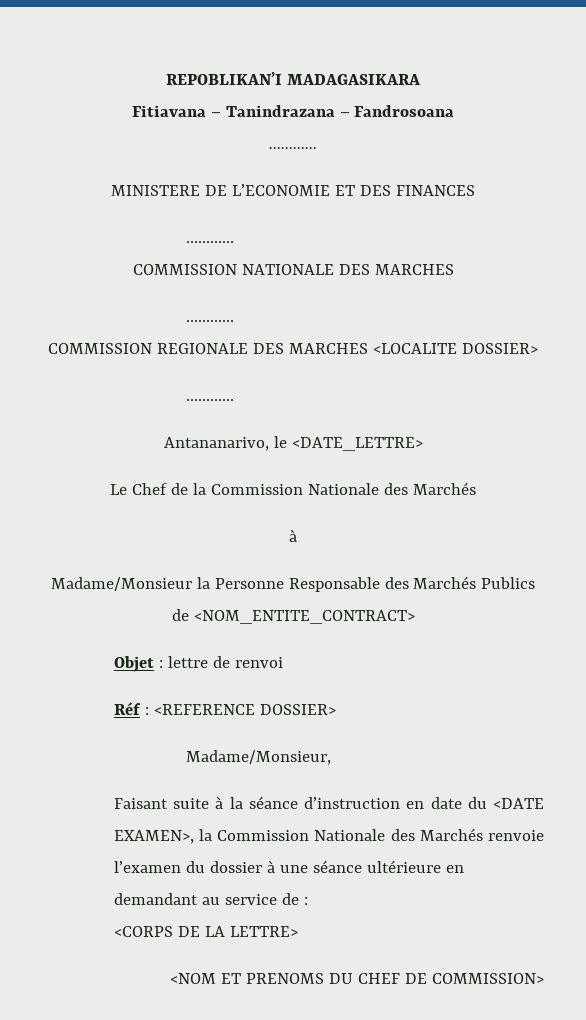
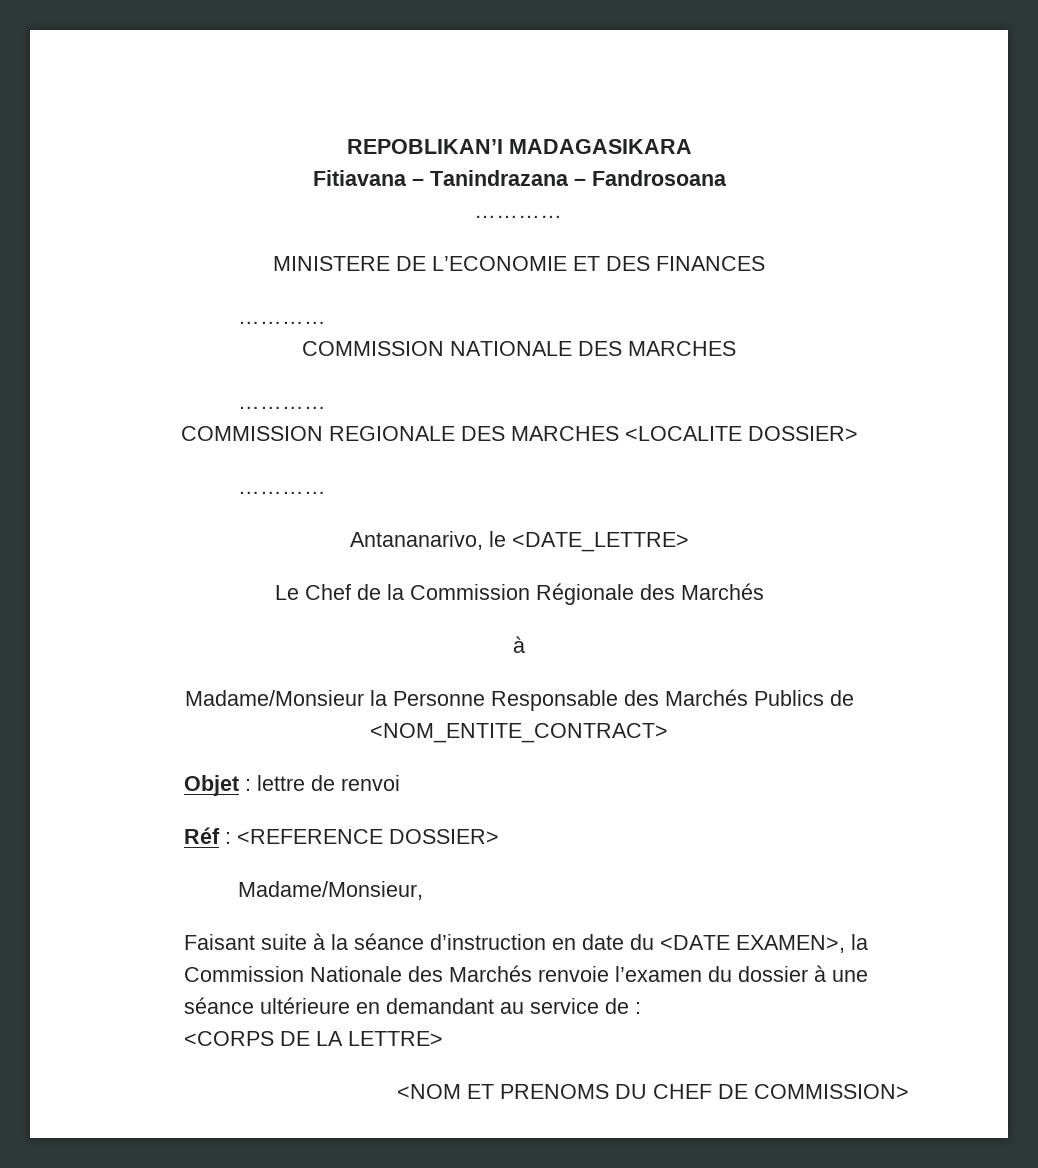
[307,483,379,495] Nationale -> [535,583,634,605] Régionale

